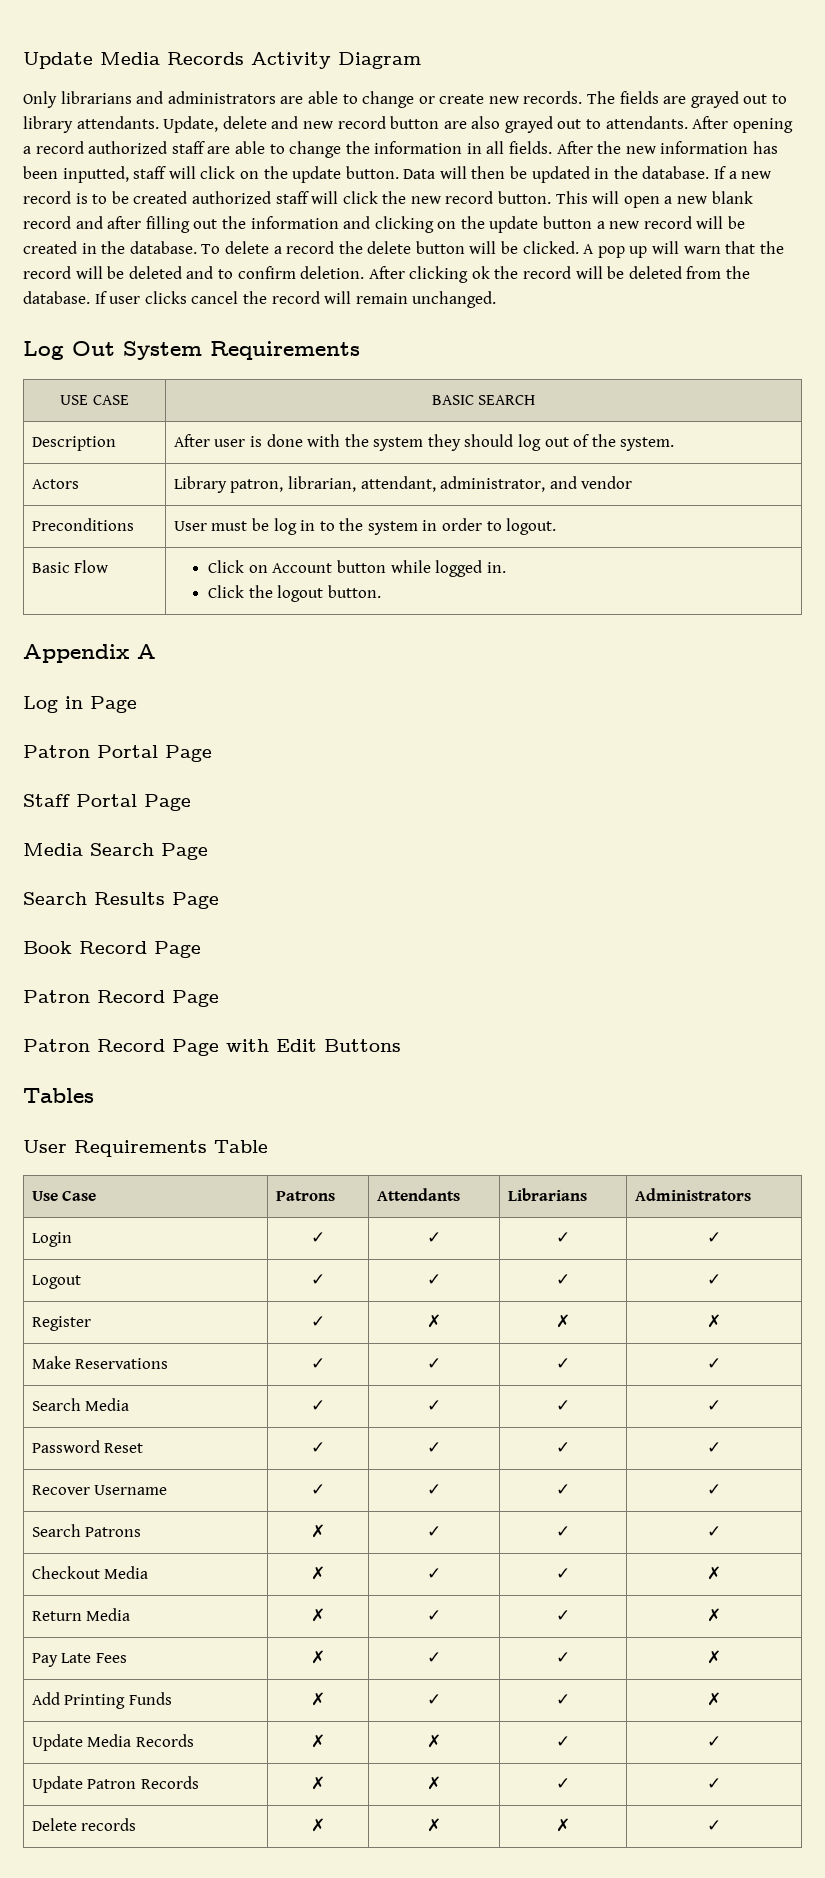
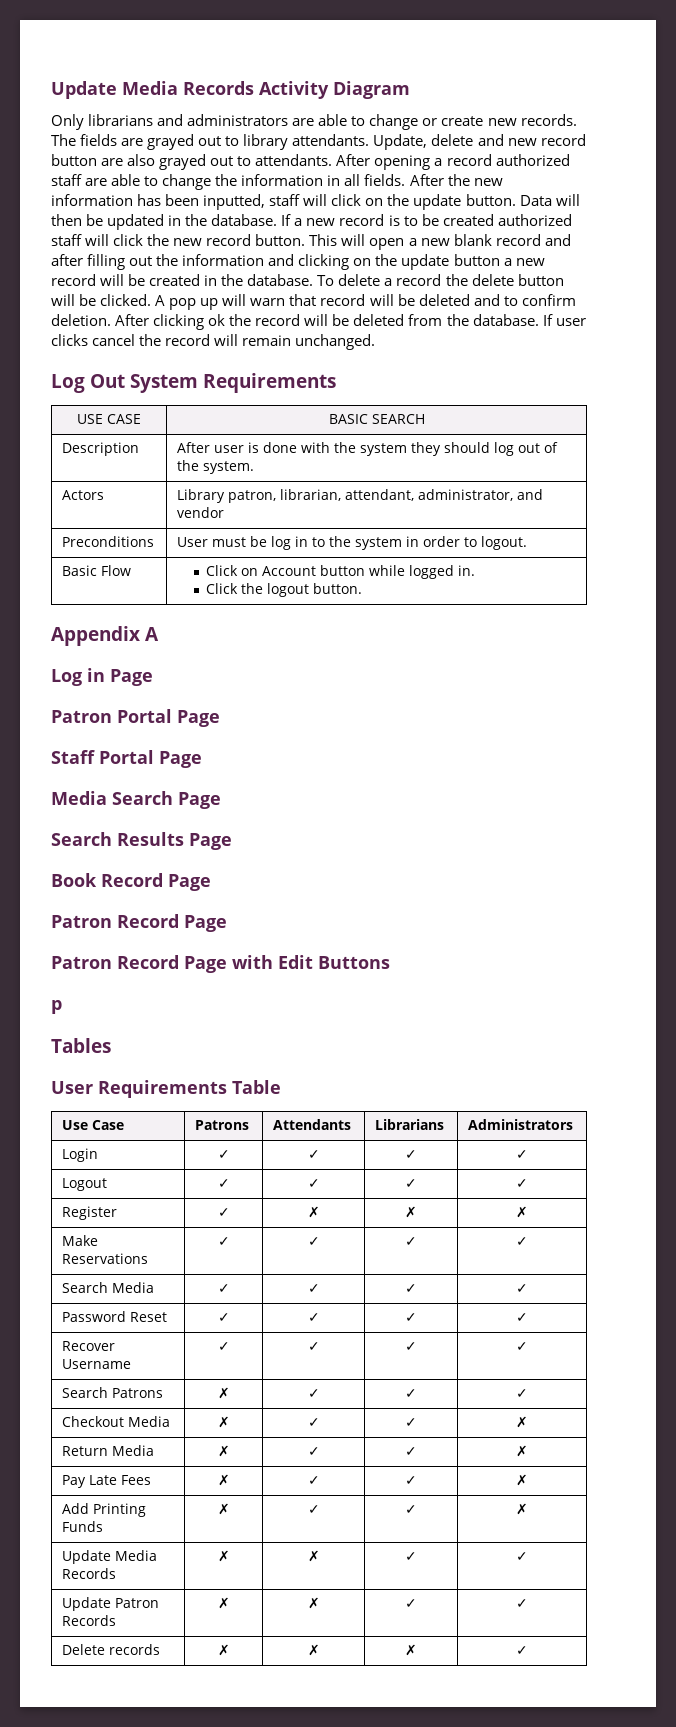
[759,241,784,254] the -> (317, 300) none
(401, 1045) none -> [51,1000,62,1014] // p

